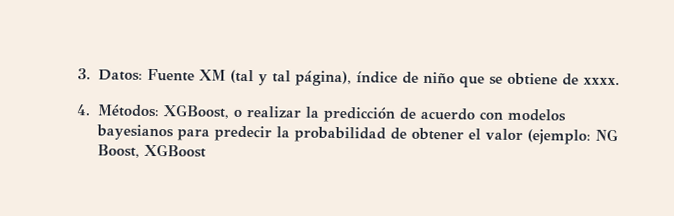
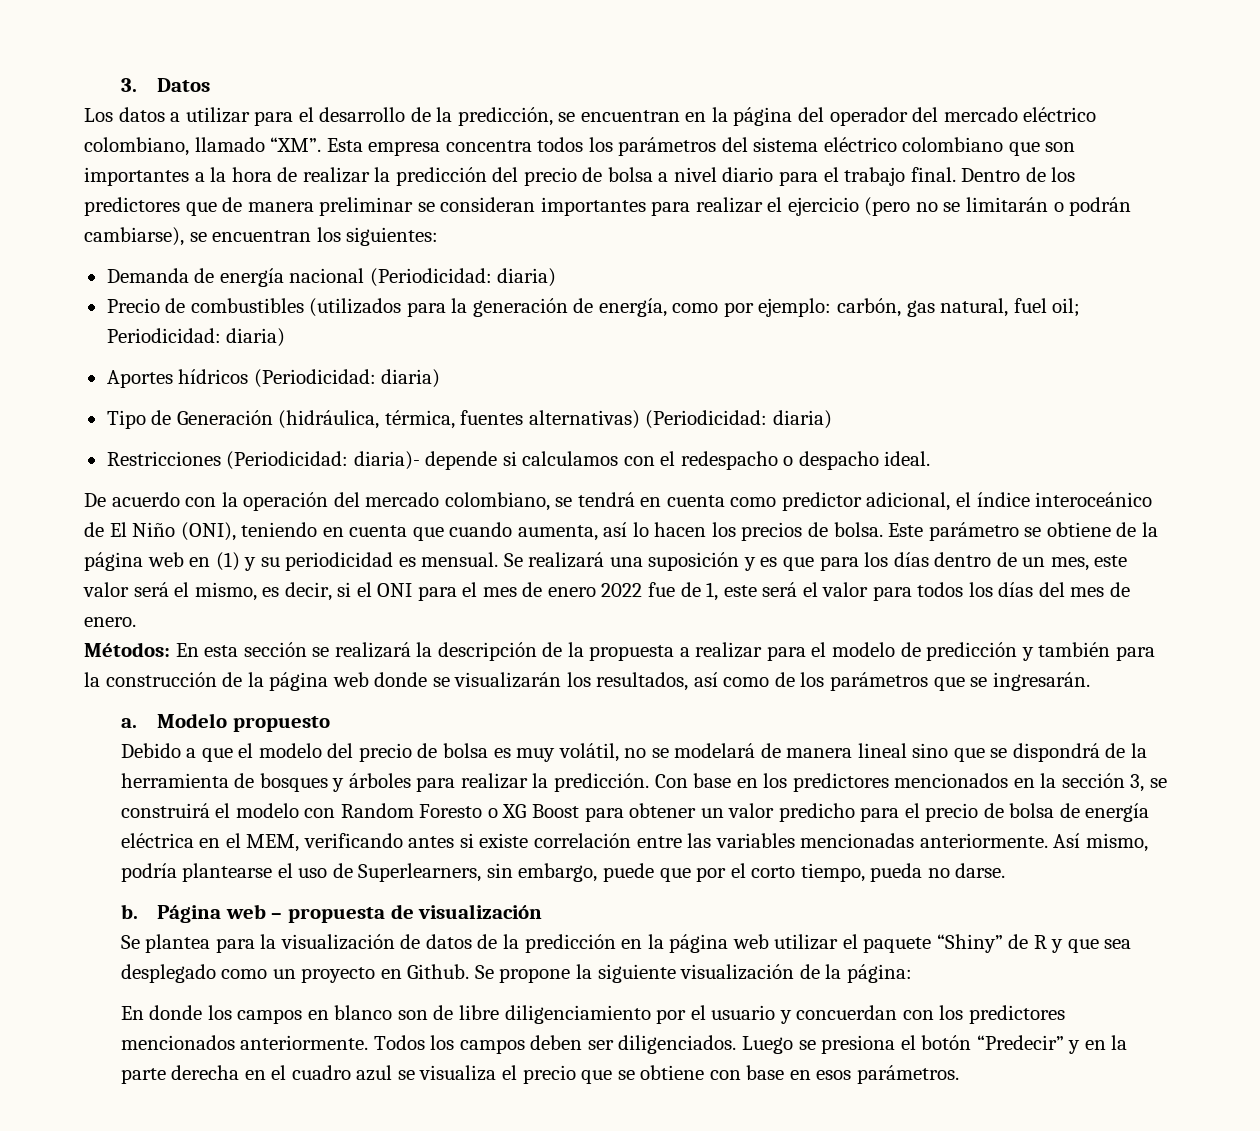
[97,68,620,88] [76,104,566,123] [95,124,618,145] [96,143,206,158] Datos: Fuente XM (tal y tal página), índice de niño que se obtiene de xxxx. // 4. Métodos: XGBoost, o realizar la predicción de acuerdo con modelos bayesianos para predecir la probabilidad de obtener el valor (ejemplo: NG Boost, XGBoost -> [157,78,211,92] [84,107,1097,126] [84,137,1076,156] [84,167,1076,186] [84,197,1132,216] [84,227,439,246] [106,268,557,287] [106,298,1081,317] [106,328,286,347] [106,369,441,388] [106,410,832,429] [106,451,931,470] [84,492,1153,511] [84,522,1158,541] [84,552,1128,571] [83,582,1130,601] [84,617,136,627] [84,642,1155,661] [84,672,1090,691] [120,713,330,732] [120,743,1147,762] [120,773,1167,792] [120,803,1150,822] [120,833,1148,852] [120,863,1006,882] [120,904,543,923] [120,934,1132,953] [120,964,912,983] [120,1005,1065,1024] [120,1035,1128,1054] [120,1065,959,1084] Datos // Los datos a utilizar para el desarrollo de la predicción, se encuentran en la página del operador del mercado eléctrico colombiano, llamado “XM”. Esta empresa concentra todos los parámetros del sistema eléctrico colombiano que son importantes a la hora de realizar la predicción del precio de bolsa a nivel diario para el trabajo final. Dentro de los predictores que de manera preliminar se consideran importantes para realizar el ejercicio (pero no se limitarán o podrán cambiarse), se encuentran los siguientes: // Demanda de energía nacional (Periodicidad: diaria) // Precio de combustibles (utilizados para la generación de energía, como por ejemplo: carbón, gas natural, fuel oil; Periodicidad: diaria) // Aportes hídricos (Periodicidad: diaria) // Tipo de Generación (hidráulica, térmica, fuentes alternativas) (Periodicidad: diaria) // Restricciones (Periodicidad: diaria)- depende si calculamos con el redespacho o despacho ideal. // De acuerdo con la operación del mercado colombiano, se tendrá en cuenta como predictor adicional, el índice interoceánico de El Niño (ONI), teniendo en cuenta que cuando aumenta, así lo hacen los precios de bolsa. Este parámetro se obtiene de la página web en (1) y su periodicidad es mensual. Se realizará una suposición y es que para los días dentro de un mes, este valor será el mismo, es decir, si el ONI para el mes de enero 2022 fue de 1, este será el valor para todos los días del mes de enero. // Métodos: En esta sección se realizará la descripción de la propuesta a realizar para el modelo de predicción y también para la construcción de la página web donde se visualizarán los resultados, así como de los parámetros que se ingresarán. // a. Modelo propuesto // Debido a que el modelo del precio de bolsa es muy volátil, no se modelará de manera lineal sino que se dispondrá de la herramienta de bosques y árboles para realizar la predicción. Con base en los predictores mencionados en la sección 3, se construirá el modelo con Random Foresto o XG Boost para obtener un valor predicho para el precio de bolsa de energía eléctrica en el MEM, verificando antes si existe correlación entre las variables mencionadas anteriormente. Así mismo, podría plantearse el uso de Superlearners, sin embargo, puede que por el corto tiempo, pueda no darse. // b. Página web – propuesta de visualización // Se plantea para la visualización de datos de la predicción en la página web utilizar el paquete “Shiny” de R y que sea desplegado como un proyecto en Github. Se propone la siguiente visualización de la página: // En donde los campos en blanco son de libre diligenciamiento por el usuario y concuerdan con los predictores mencionados anteriormente. Todos los campos deben ser diligenciados. Luego se presiona el botón “Predecir” y en la parte derecha en el cuadro azul se visualiza el precio que se obtiene con base en esos parámetros.

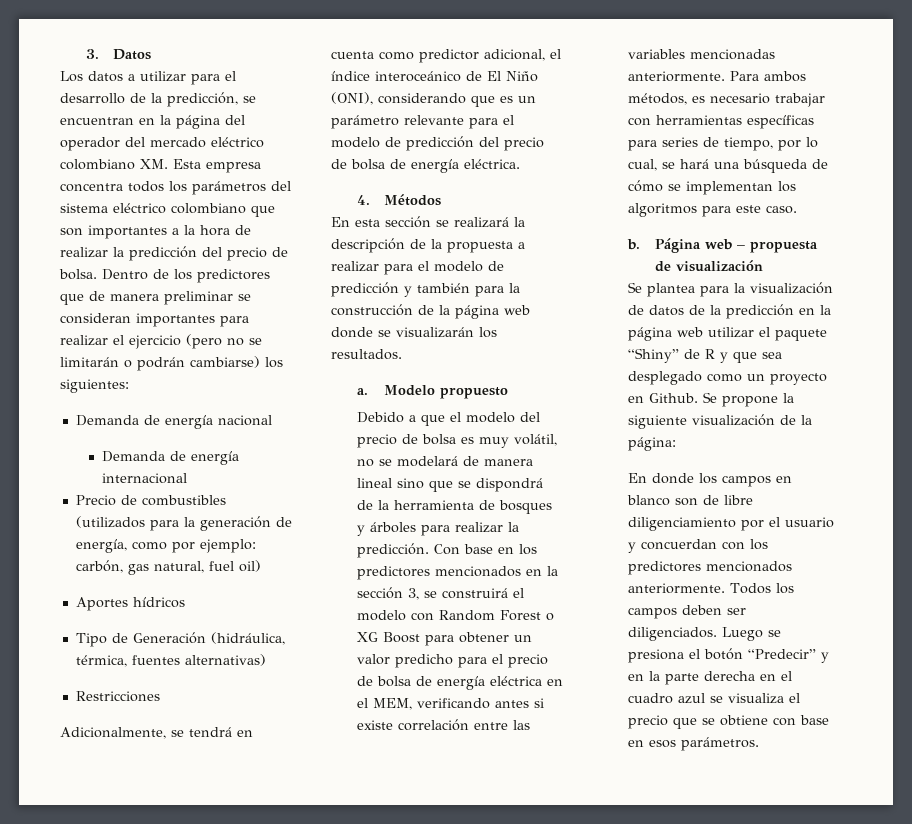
[84,137,322,156] colombiano, llamado “XM”. -> [60,159,168,170] colombiano XM.
[607,167,956,186] bolsa a nivel diario para el trabajo final. -> [59,269,97,280] bolsa.
[84,227,312,246] cambiarse), se encuentran -> [190,356,260,368] cambiarse)
[369,268,557,287] (Periodicidad: diaria) -> [102,451,240,465] [102,473,188,484] // Demanda de energía internacional
[1052,298,1081,317] [106,328,286,347] oil; Periodicidad: diaria) -> [238,560,261,572] oil)
[253,369,441,388] (Periodicidad: diaria) -> (185, 602) none
[645,410,832,429] (Periodicidad: diaria) -> (266, 660) none
[226,451,931,470] [84,492,550,511] (Periodicidad: diaria)- depende si calculamos con el redespacho o despacho ideal. // De acuerdo con la operación del mercado colombiano, -> [60,727,166,739] // Adicionalmente,
[241,522,1158,541] [84,552,1128,571] [83,582,1130,601] [84,617,136,627] [84,642,170,657] teniendo en cuenta que cuando aumenta, así lo hacen los precios de bolsa. Este parámetro se obtiene de la página web en (1) y su periodicidad es mensual. Se realizará una suposición y es que para los días dentro de un mes, este valor será el mismo, es decir, si el ONI para el mes de enero 2022 fue de 1, este será el valor para todos los días del mes de enero. // Métodos: -> [378,93,536,107] [331,115,514,129] [331,136,544,151] [331,159,520,173] [357,194,441,206] considerando que es un parámetro relevante para el modelo de predicción del precio de bolsa de energía eléctrica. // 4. Métodos //
[596,672,1090,691] resultados, así como de los parámetros que se ingresarán. -> [331,349,402,360] resultados.
[419,804,483,818] Foresto -> [500,610,542,621] Forest
[1053,833,1148,852] [120,863,1006,882] Así mismo, podría plantearse el uso de Superlearners, sin embargo, puede que por el corto tiempo, pueda no darse. -> [730,71,807,82] [628,93,826,107] [628,115,815,129] [628,137,819,151] [628,159,829,173] [628,180,797,195] [628,203,798,217] Para ambos métodos, es necesario trabajar con herramientas específicas para series de tiempo, por lo cual, se hará una búsqueda de cómo se implementan los algoritmos para este caso.

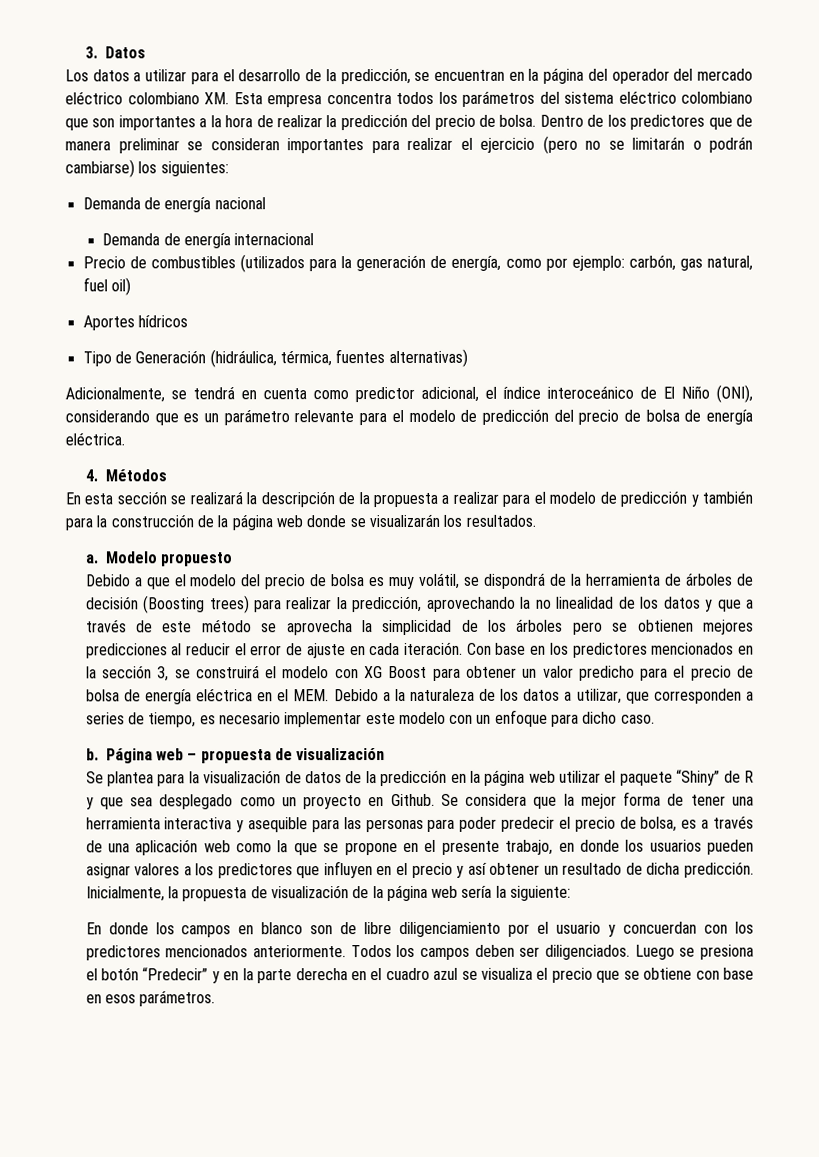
[75,691,160,702] // Restricciones -> (468, 358) none
[357,456,534,467] [357,478,454,492] no se modelará de manera lineal sino que -> (461, 580) none
[499,500,553,514] [357,522,520,536] [357,543,430,558] bosques y árboles para realizar la predicción. -> [685,572,754,586] [85,595,754,614] [85,618,754,636] [85,641,464,659] árboles de decisión (Boosting trees) para realizar la predicción, aprovechando la no linealidad de los datos y que a través de este método se aprovecha la simplicidad de los árboles pero se obtienen mejores predicciones al reducir el error de ajuste en cada iteración.
[439,610,555,621] Random Forest o -> (359, 674) none
[373,698,545,710] [357,719,531,731] [628,49,776,60] [628,71,807,82] [628,93,826,107] [628,115,815,129] [628,137,819,151] [628,159,829,173] [628,180,797,195] [628,203,762,217] MEM, verificando antes si existe correlación entre las variables mencionadas anteriormente. Para ambos métodos, es necesario trabajar con herramientas específicas para series de tiempo, por lo cual, se hará una búsqueda de cómo se implementan los algoritmos para este -> [293,688,754,704] [85,709,618,728] MEM. Debido a la naturaleza de los datos a utilizar, que corresponden a series de tiempo, es necesario implementar este modelo con un enfoque para dicho
[722,393,795,407] [628,414,813,429] [628,437,677,451] propone la siguiente visualización de la página: -> [465,791,754,809] [85,815,754,833] [85,839,754,856] [85,861,754,879] [85,884,572,902] considera que la mejor forma de tener una herramienta interactiva y asequible para las personas para poder predecir el precio de bolsa, es a través de una aplicación web como la que se propone en el presente trabajo, en donde los usuarios pueden asignar valores a los predictores que influyen en el precio y así obtener un resultado de dicha predicción. Inicialmente, la propuesta de visualización de la página web sería la siguiente:

